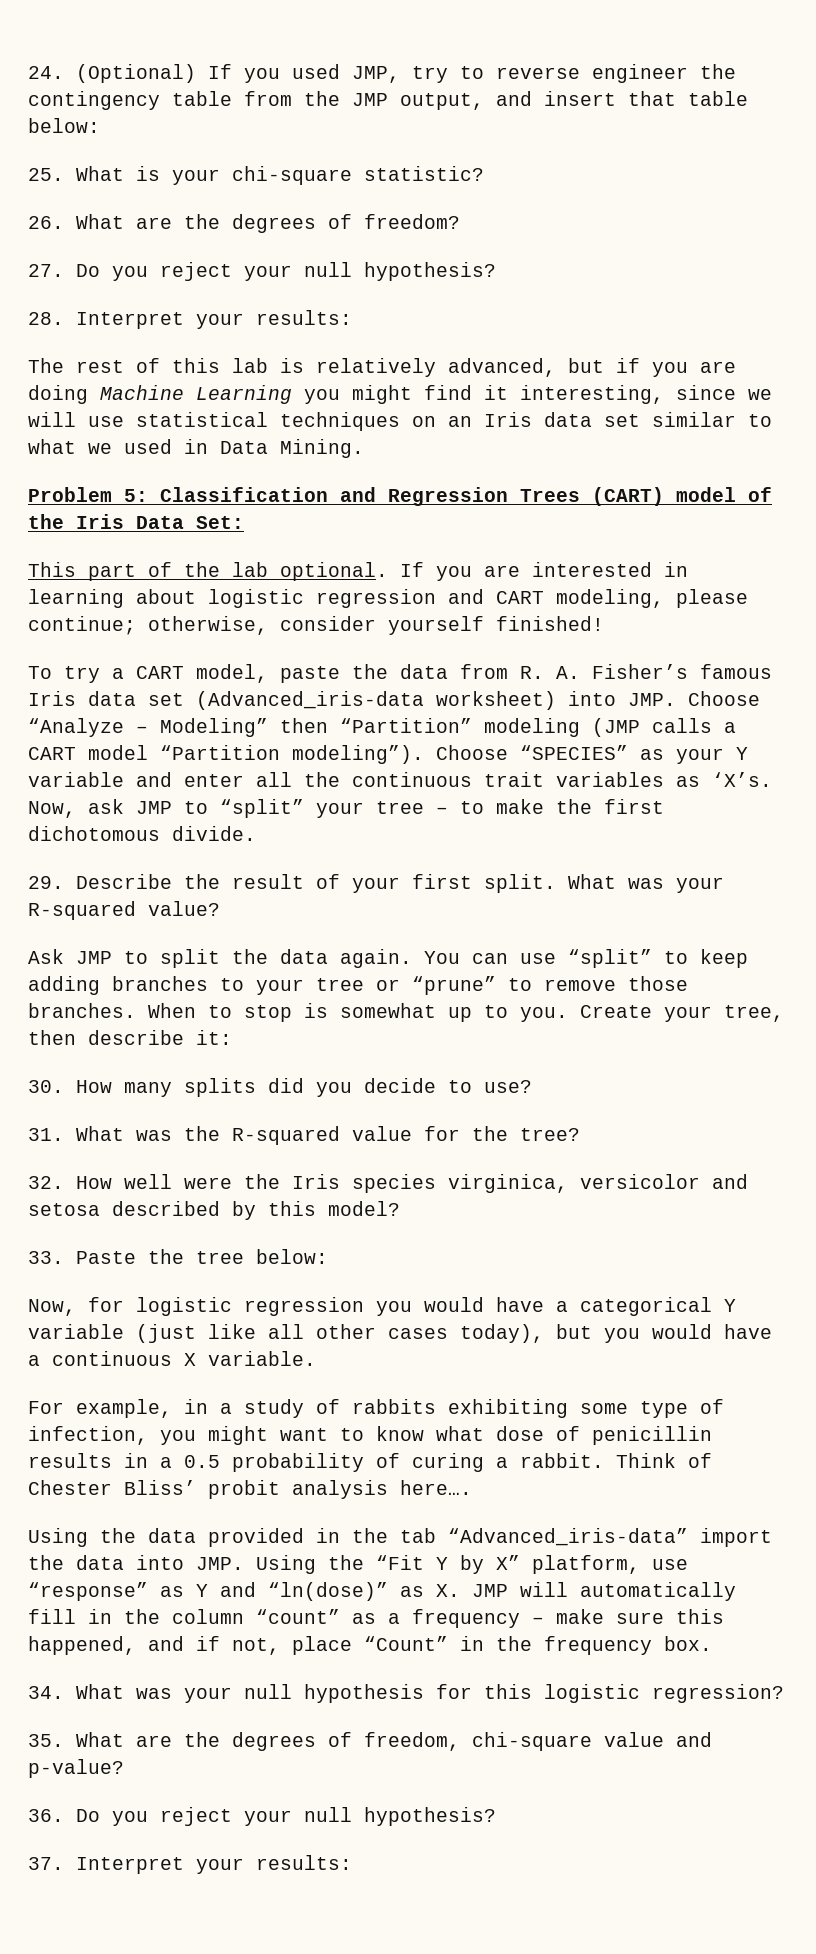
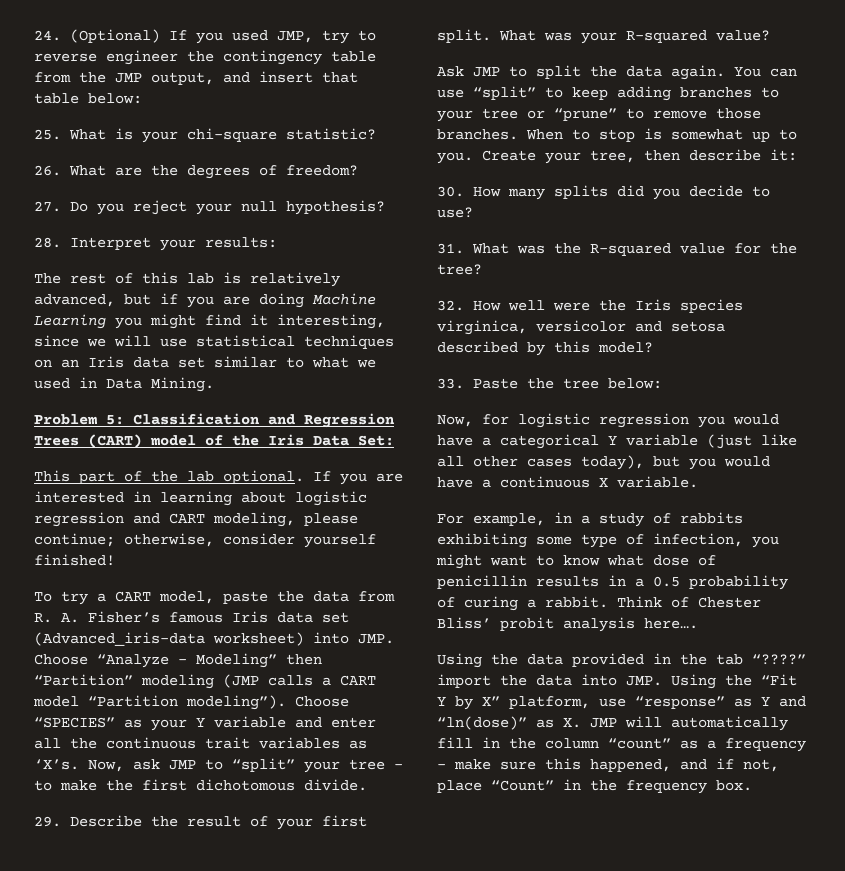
[448,1528,688,1546] “Advanced_iris-data” -> [752,654,806,665] “????”
[28,1684,784,1703] [28,1732,712,1751] [28,1759,124,1778] [28,1807,496,1826] [28,1855,352,1874] // 34. What was your null hypothesis for this logistic regression? // 35. What are the degrees of freedom, chi-square value and p-value? // 36. Do you reject your null hypothesis? // 37. Interpret your results: -> (752, 785) none

